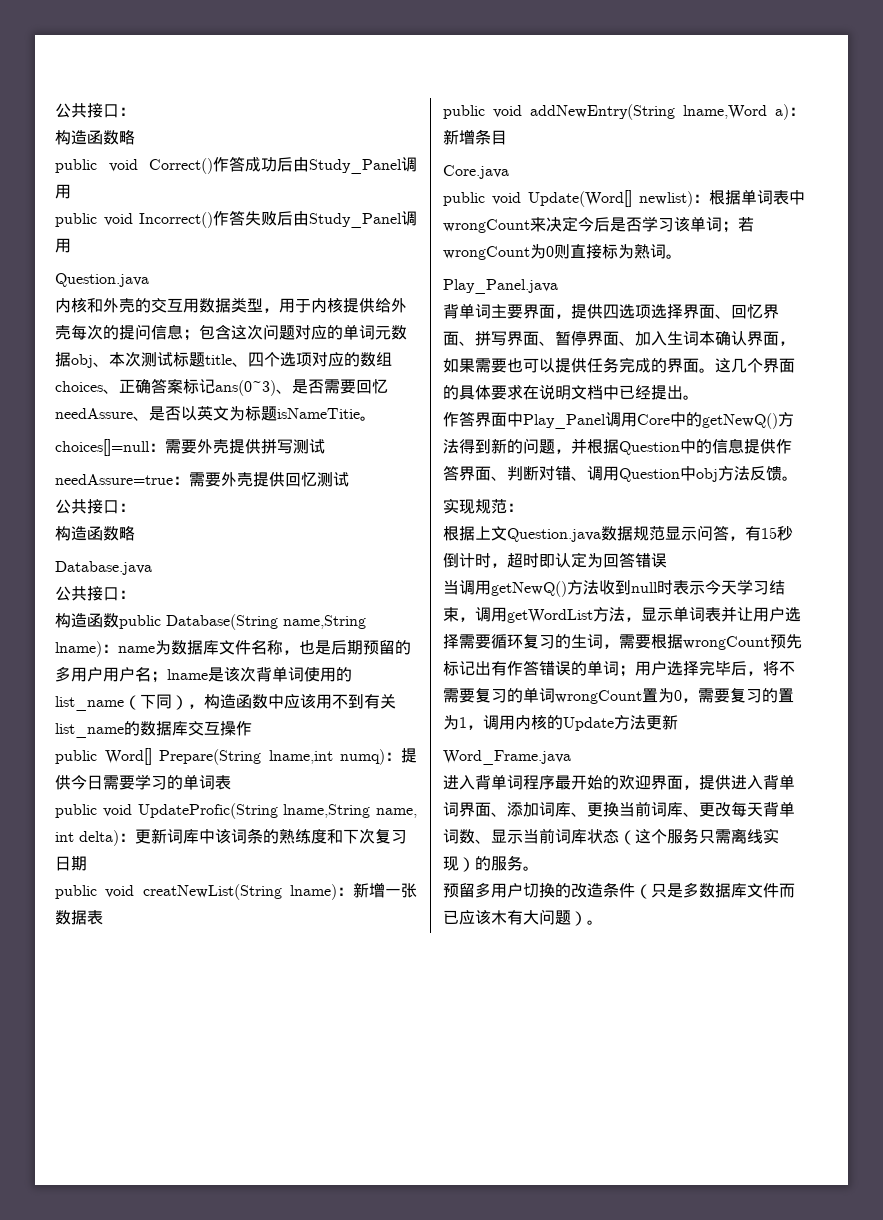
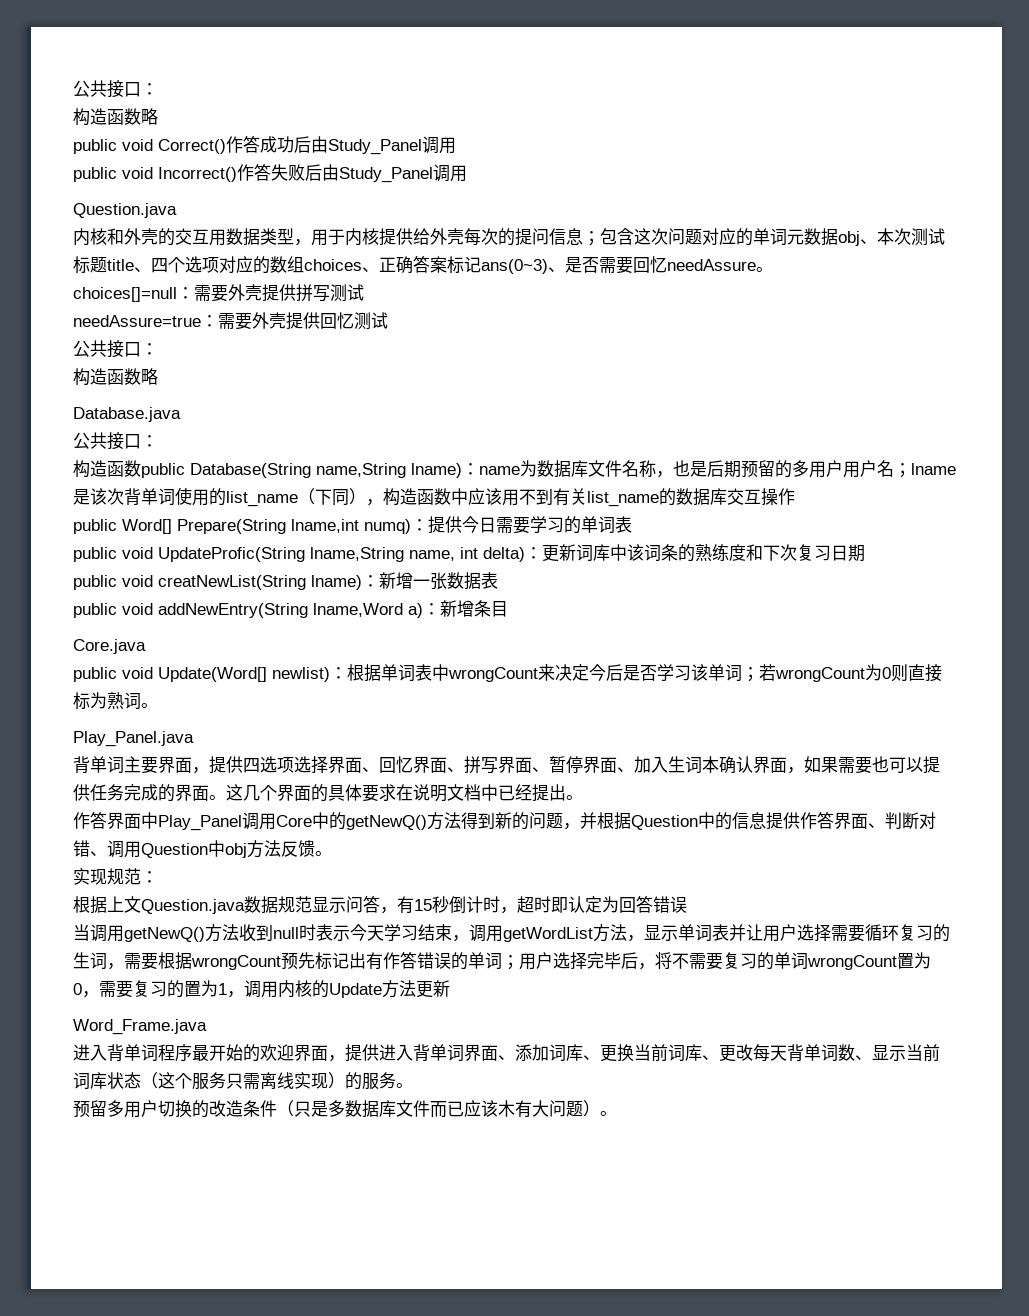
[133,406,360,421] 、是否以英文为标题isNameTitie -> (756, 265) none

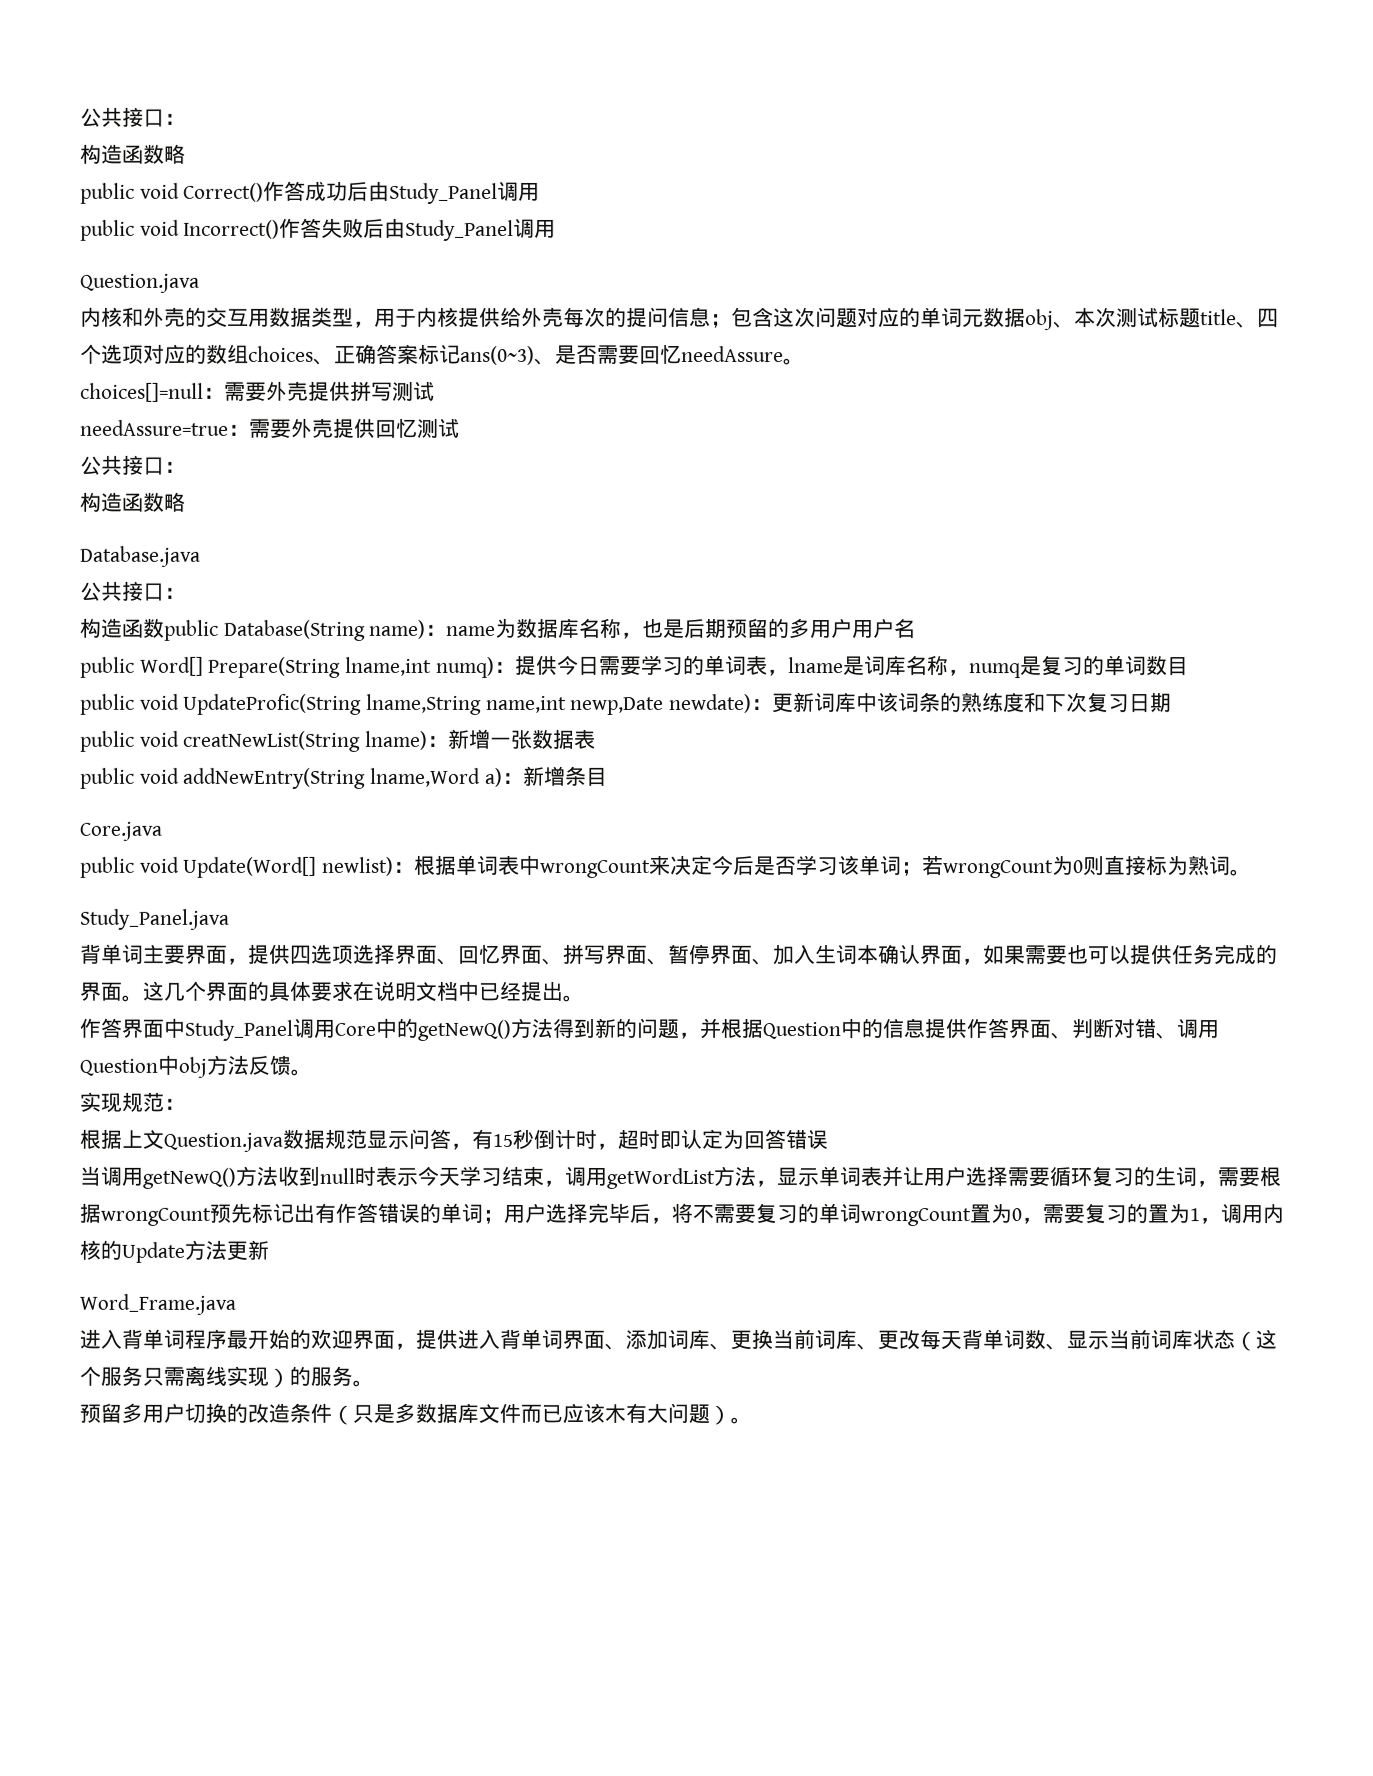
[316,463,462,478] name,String lname) -> [369,619,427,639] name)
[588,460,622,477] 文件 -> (581, 627) none
[894,463,956,478] [73,487,795,507] ；lname是该次背单词使用的list_name（下同），构造函数中应该用不到有关list_name的数据库交互操作 -> (917, 629) none
(632, 524) none -> [766,655,1189,679] ，lname是词库名称，numq是复习的单词数目
[409,547,525,562] name, int delta) -> [485,693,753,715] name,int newp,Date newdate)
[73,731,194,747] Play_Panel.java -> [79,908,229,930] Study_Panel.java
[158,815,242,831] Play_Panel -> [184,1019,293,1041] Study_Panel

